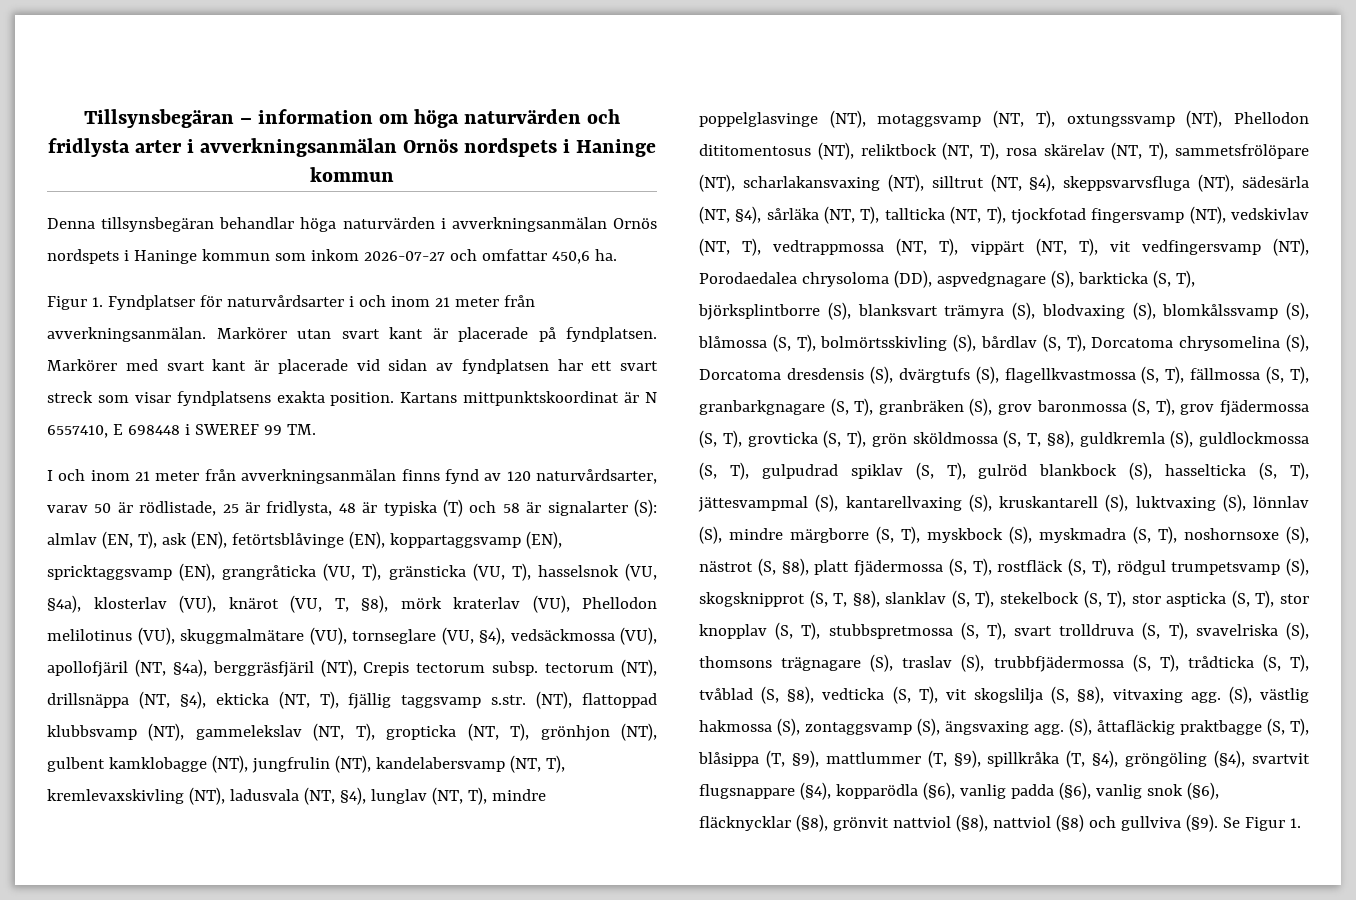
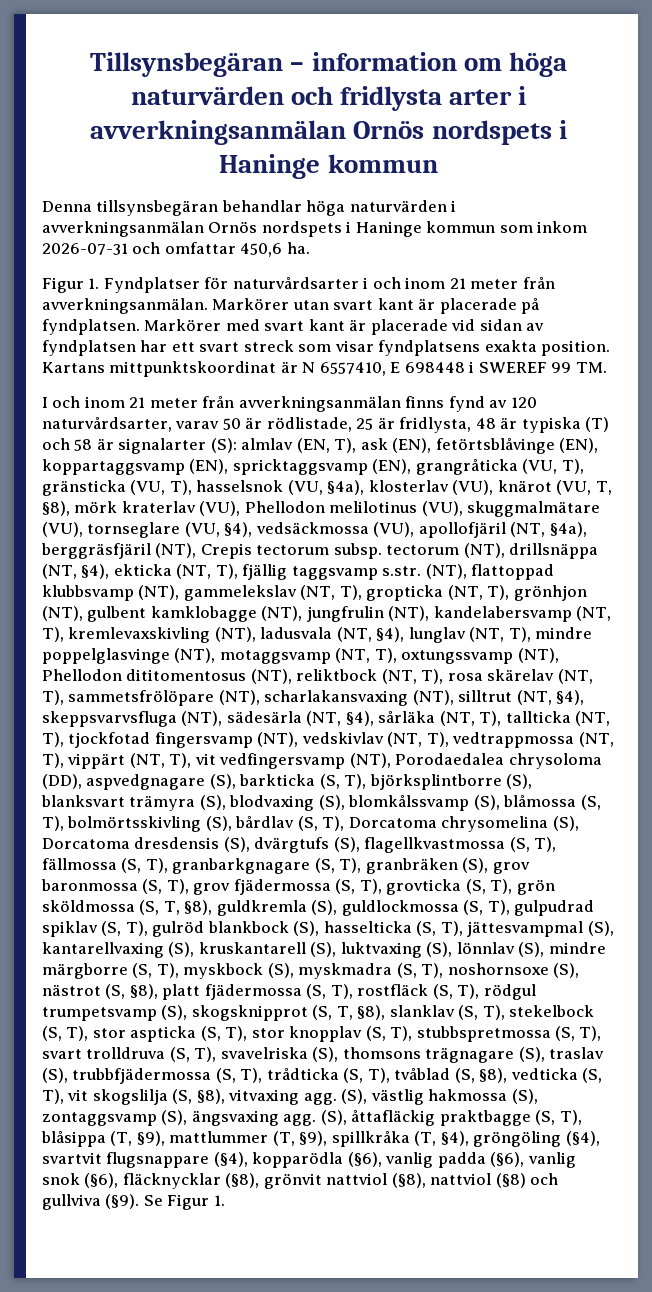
[363,251,445,261] 2026-07-27 -> [42,243,128,255] 2026-07-31

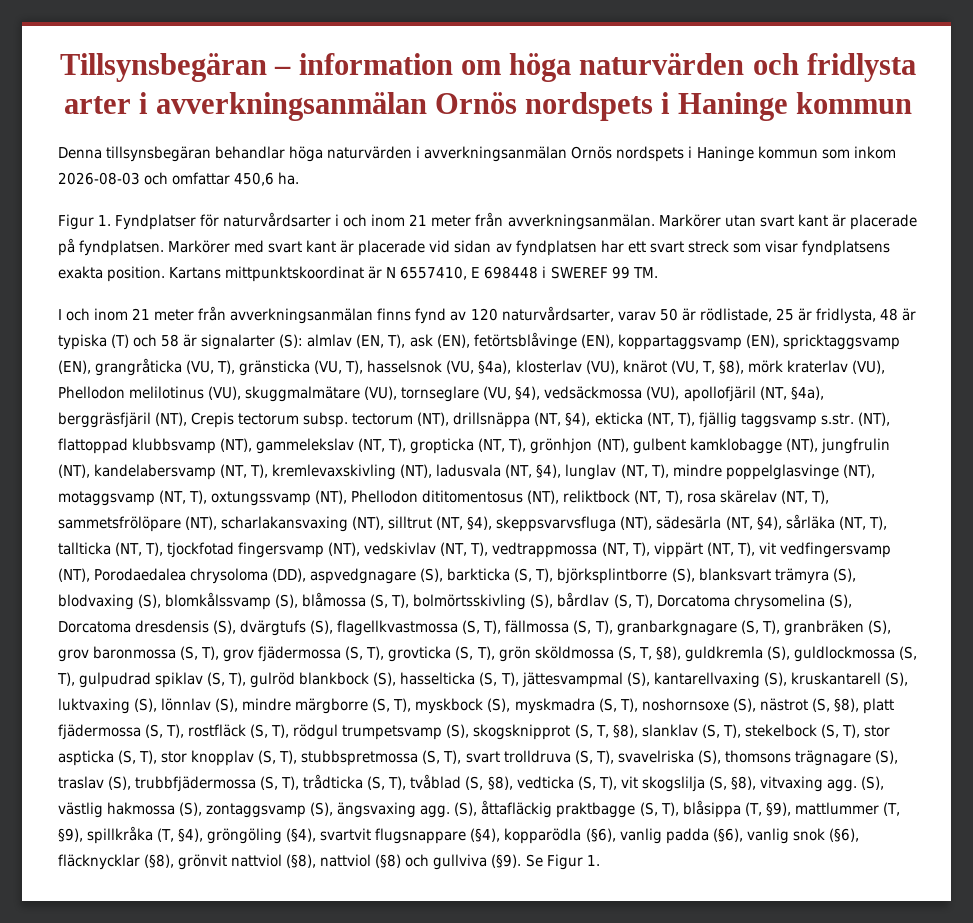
[42,243,128,255] 2026-07-31 -> [58,172,140,185] 2026-08-03

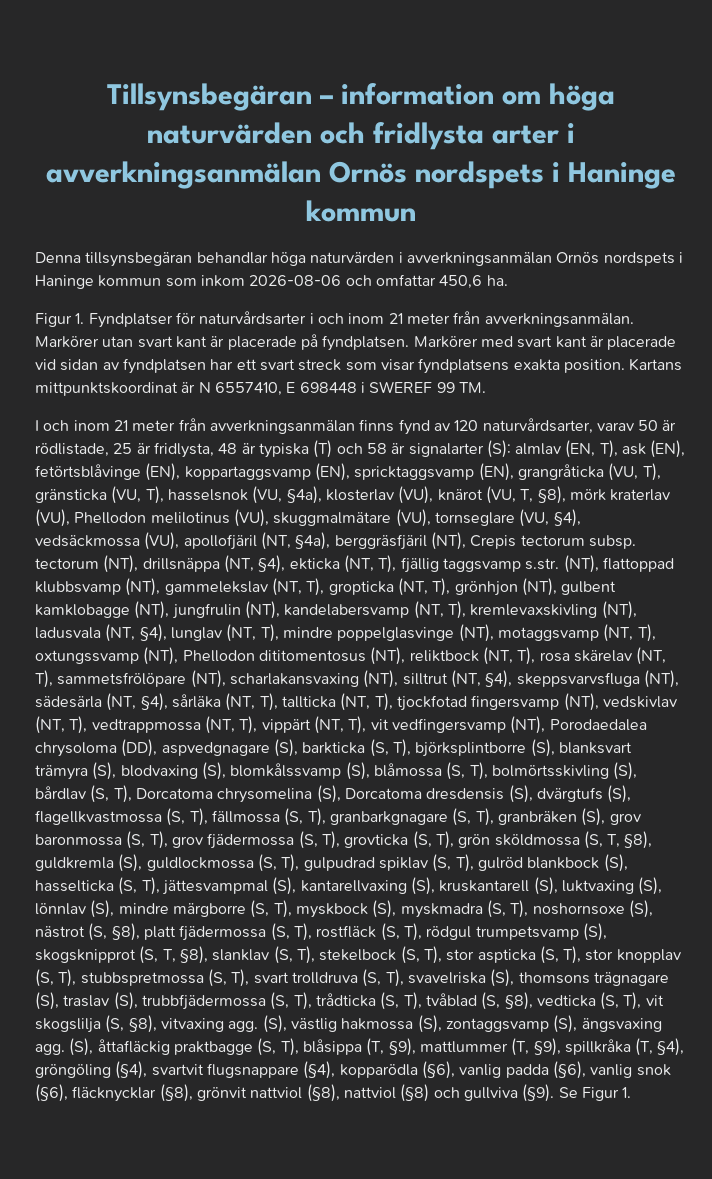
[58,172,140,185] 2026-08-03 -> [249,275,342,286] 2026-08-06

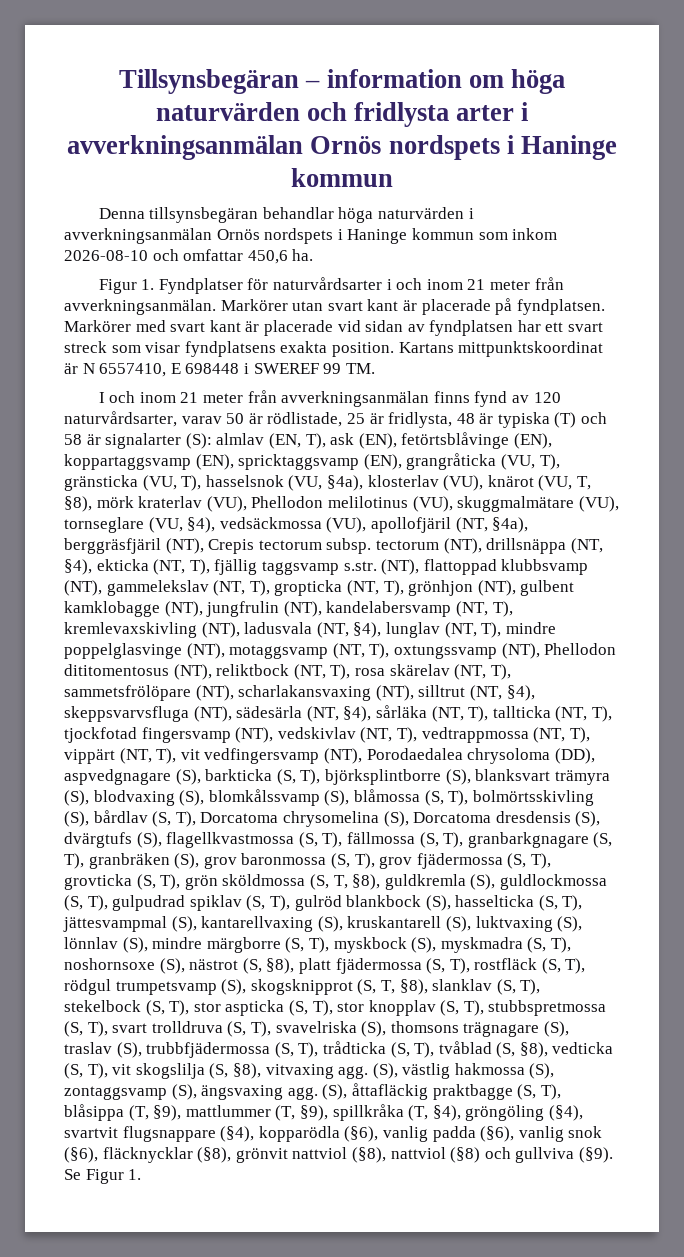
[249,275,342,286] 2026-08-06 -> [64,250,148,261] 2026-08-10

